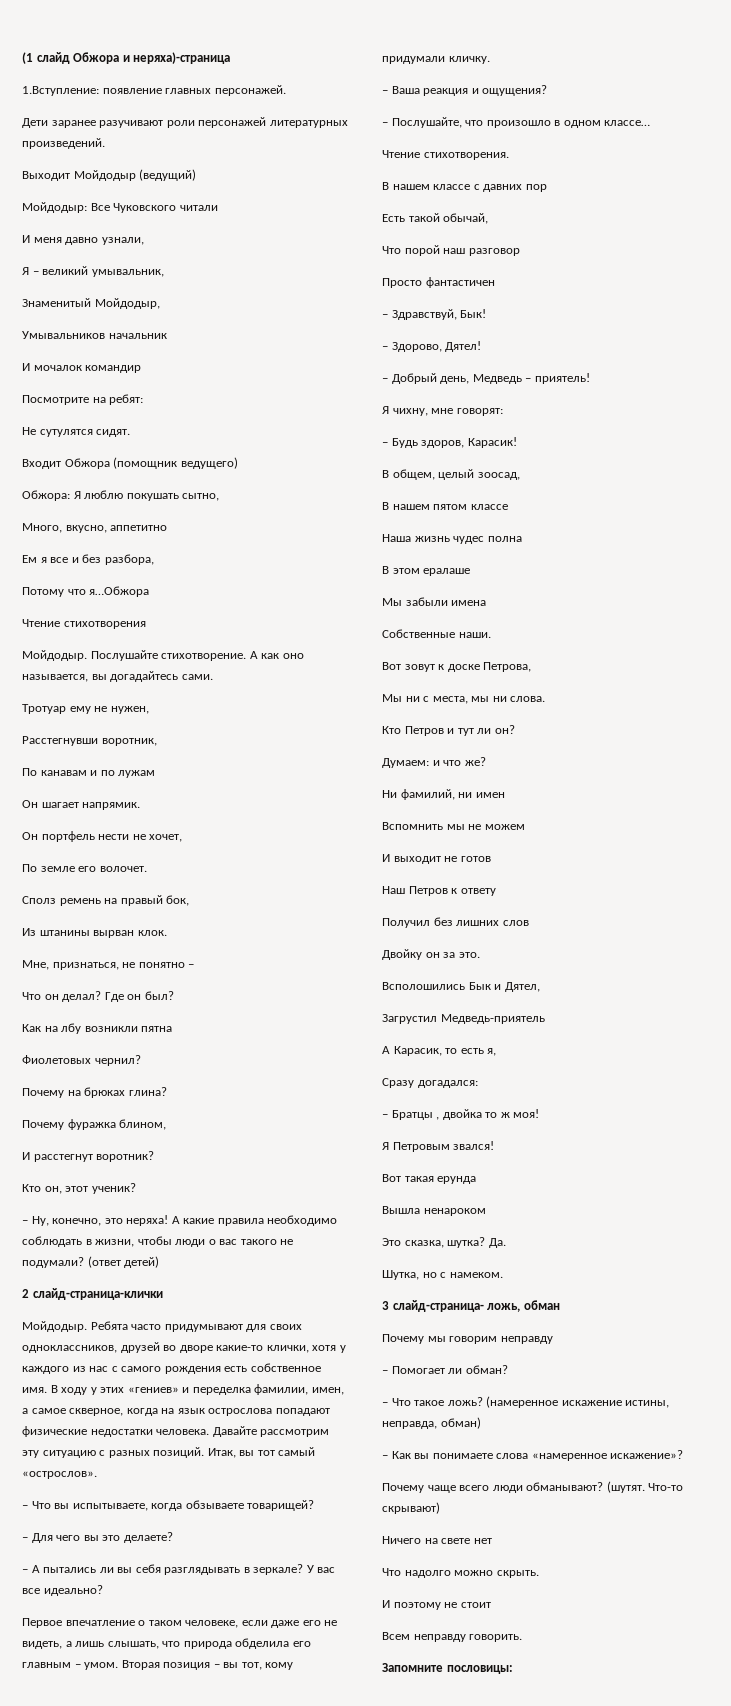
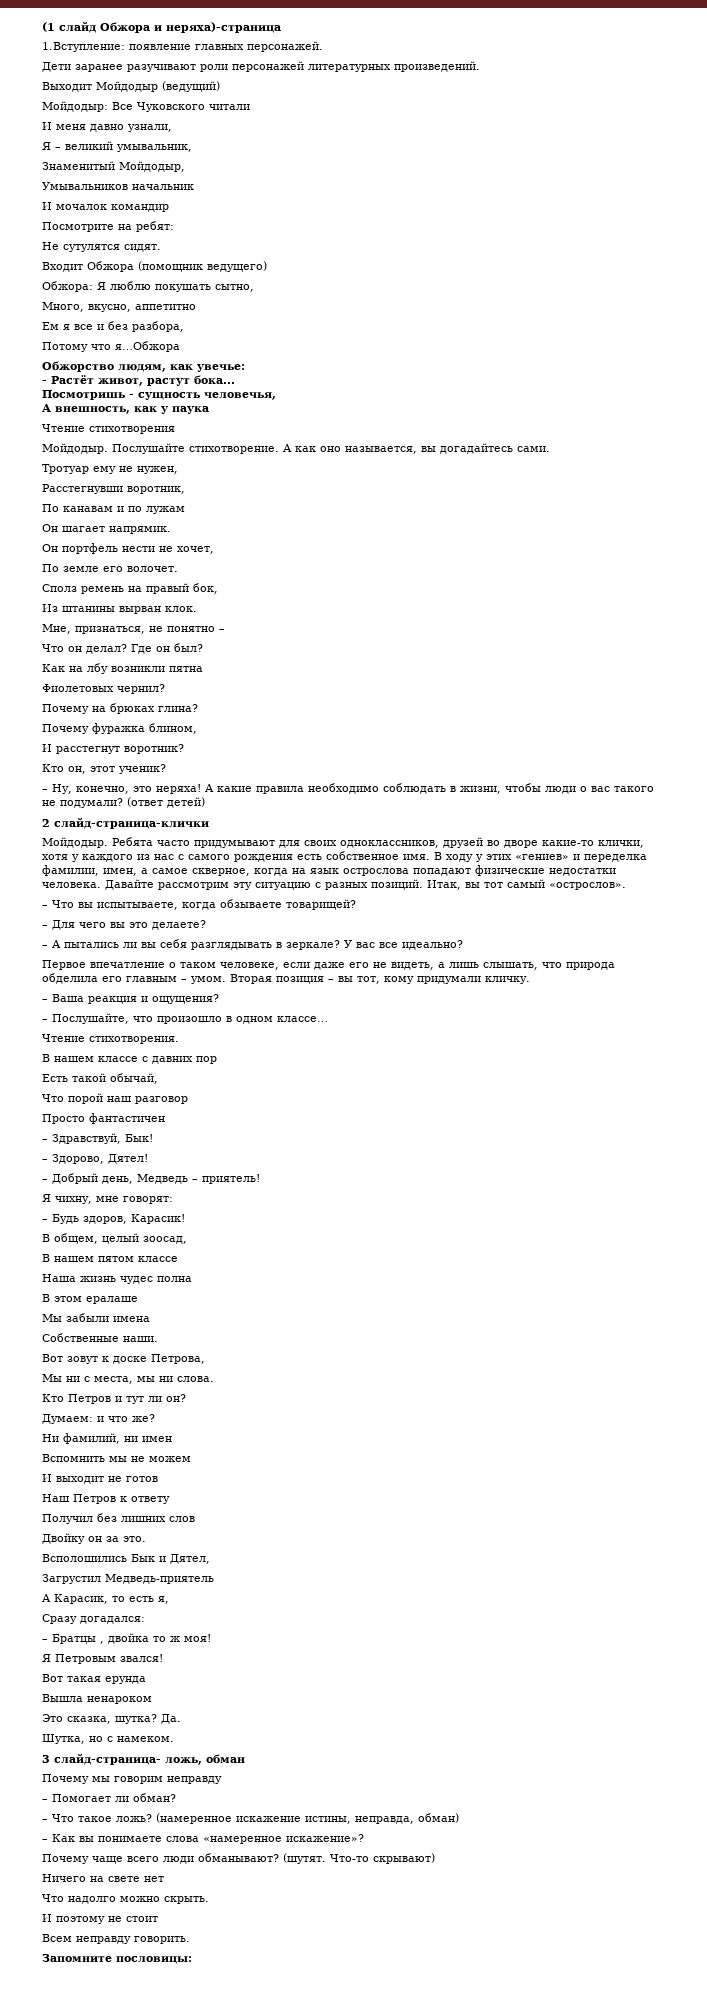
(150, 591) none -> [42,361,245,372] [42,375,235,386] [42,390,276,400] [42,404,209,414] // Обжорство людям, как увечье: // - Растёт живот, растут бока... // Посмотришь - сущность человечья, // А внешность, как у паука

